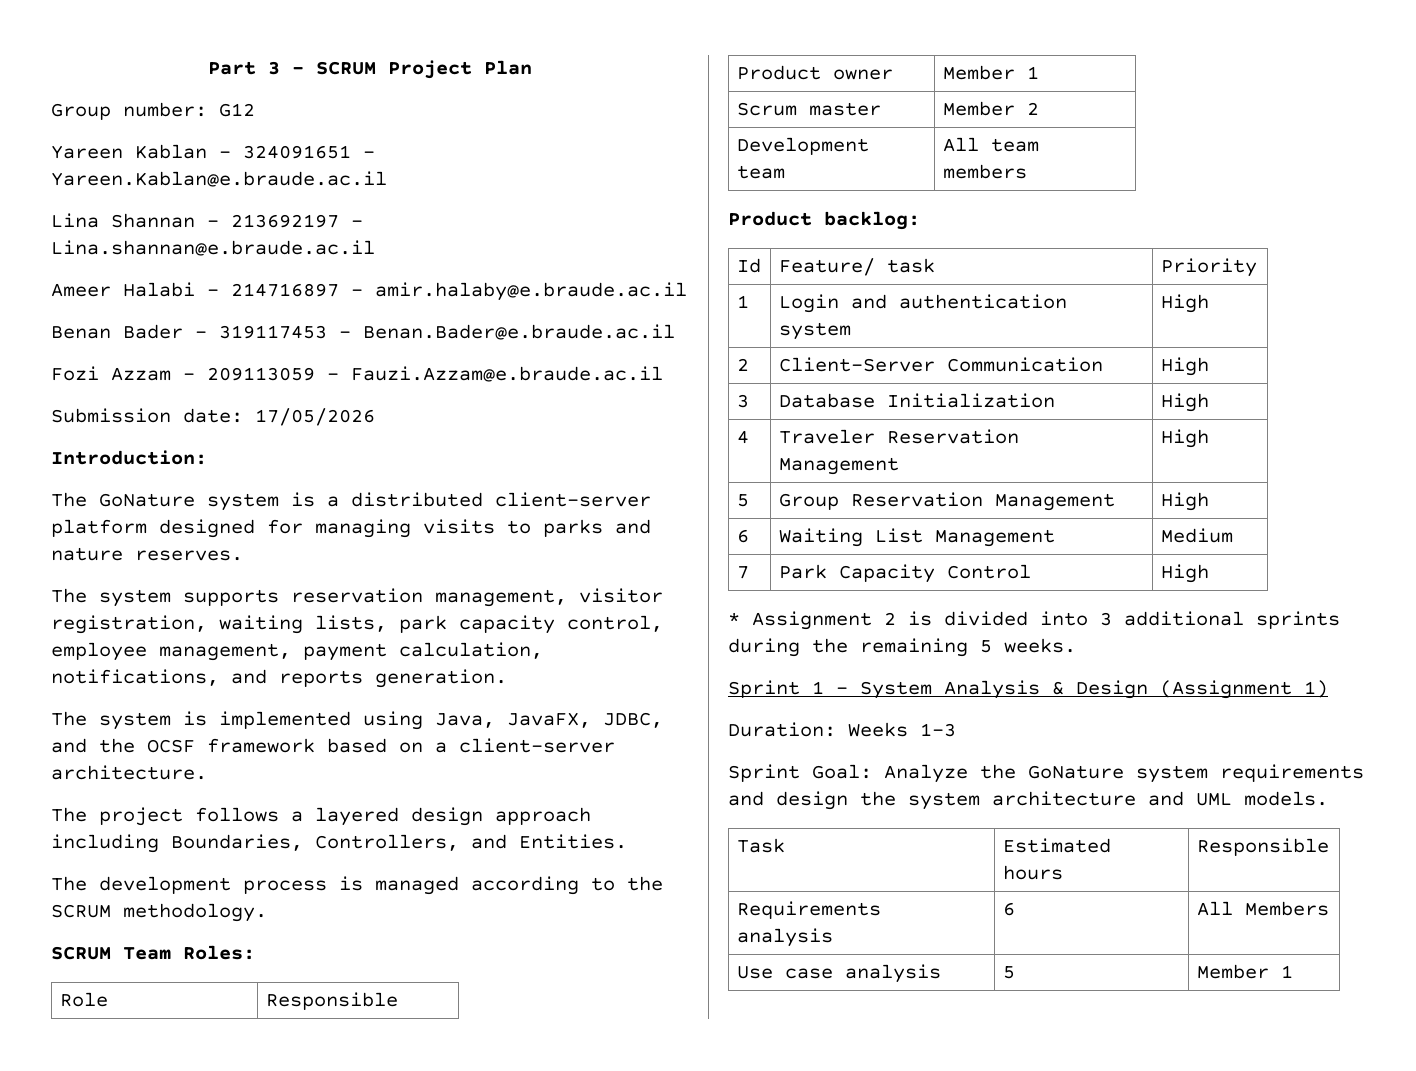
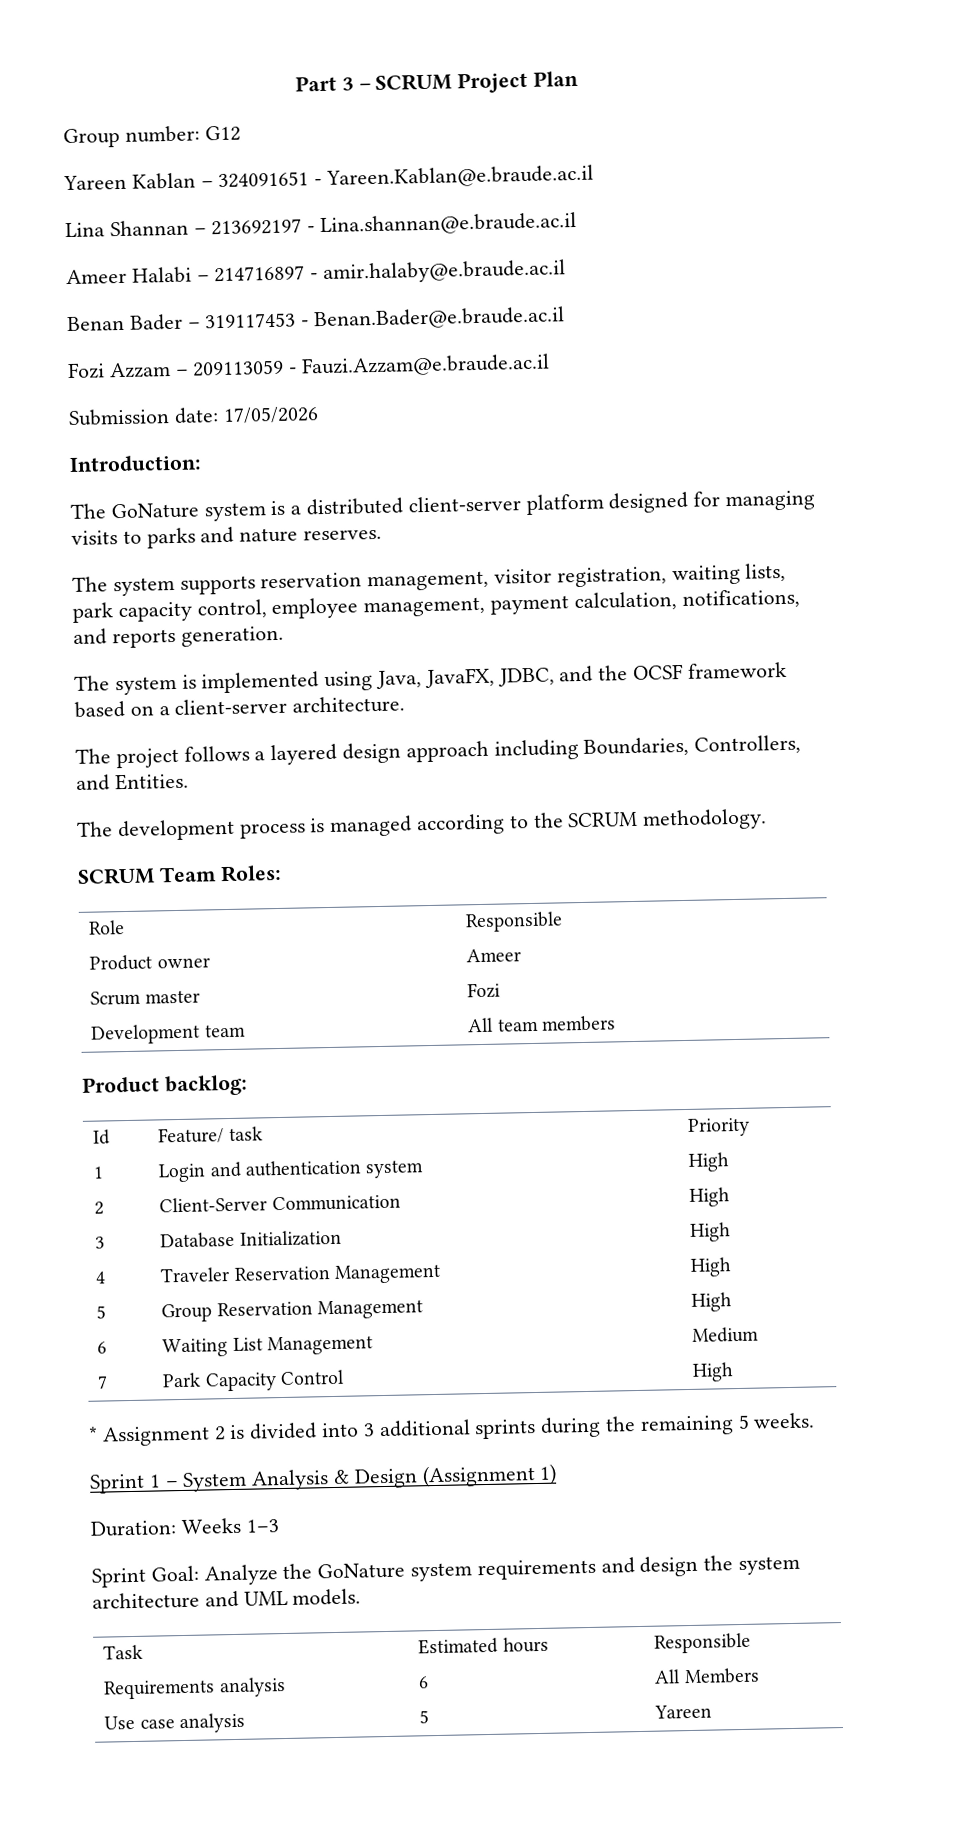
[942,65,1039,80] Member 1 -> [466,948,522,963] Ameer
[942,101,1039,116] Member 2 -> [467,982,502,999] Fozi
[1196,964,1293,979] Member 1 -> [654,1704,713,1719] Yareen

